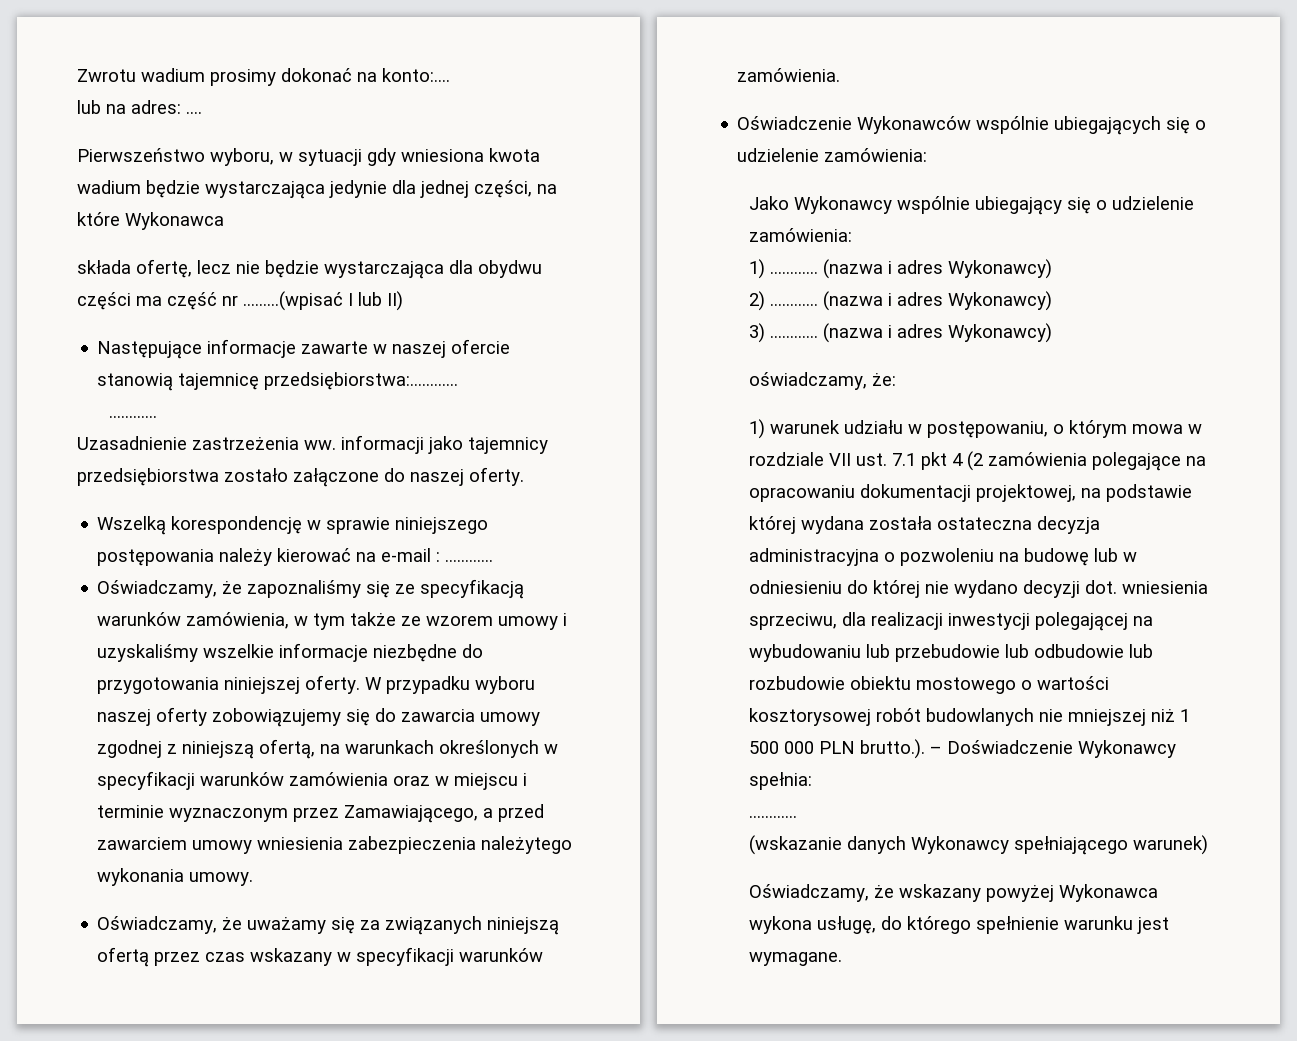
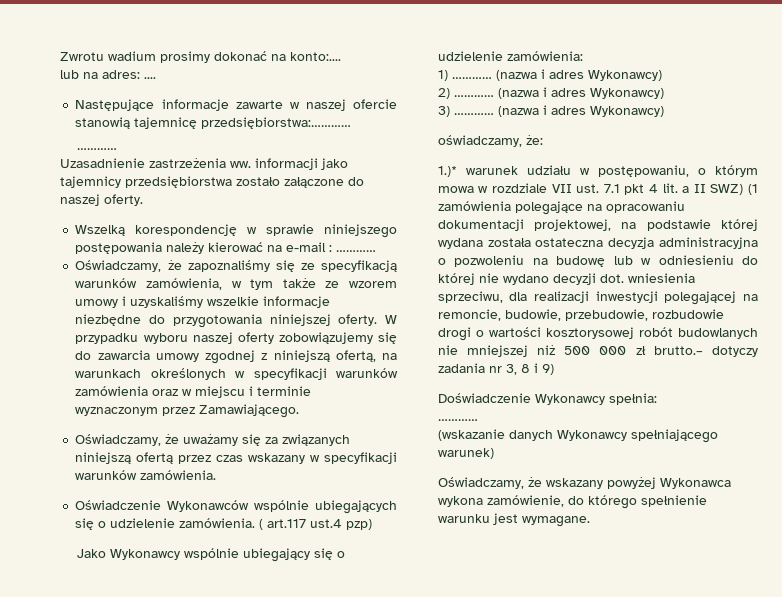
[77,148,540,166] [77,180,557,199] [77,212,224,230] [77,259,542,279] [77,291,403,311] // Pierwszeństwo wyboru, w sytuacji gdy wniesiona kwota wadium będzie wystarczająca jedynie dla jednej części, na które Wykonawca // składa ofertę, lecz nie będzie wystarczająca dla obydwu części ma część nr ………(wpisać I lub II) -> (156, 78) none
[344,804,545,823] [97,836,573,854] [97,868,254,886] Zamawiającego, a przed zawarciem umowy wniesienia zabezpieczenia należytego wykonania umowy. -> [199,404,300,418] Zamawiającego.
[824,148,928,162] zamówienia: -> [179,518,373,530] zamówienia. ( art.117 ust.4 pzp)
[748,419,765,439] 1) -> [437,166,457,177] 1.)*
[966,451,983,471] (2 -> [662,183,758,195] lit. a II SWZ) (1
[748,644,1153,662] [748,676,1016,694] wybudowaniu lub przebudowie lub odbudowie lub rozbudowie obiektu mostowego -> [437,309,724,321] [437,327,471,341] remoncie, budowie, przebudowie, rozbudowie drogi
[1179,709,1190,722] 1 -> (557, 350) none
[818,739,942,759] PLN brutto.). – -> [635,346,758,357] [437,363,554,375] zł brutto.– dotyczy zadania nr 3, 8 i 9) //
[816,916,876,934] usługę, -> [486,495,564,507] zamówienie,

